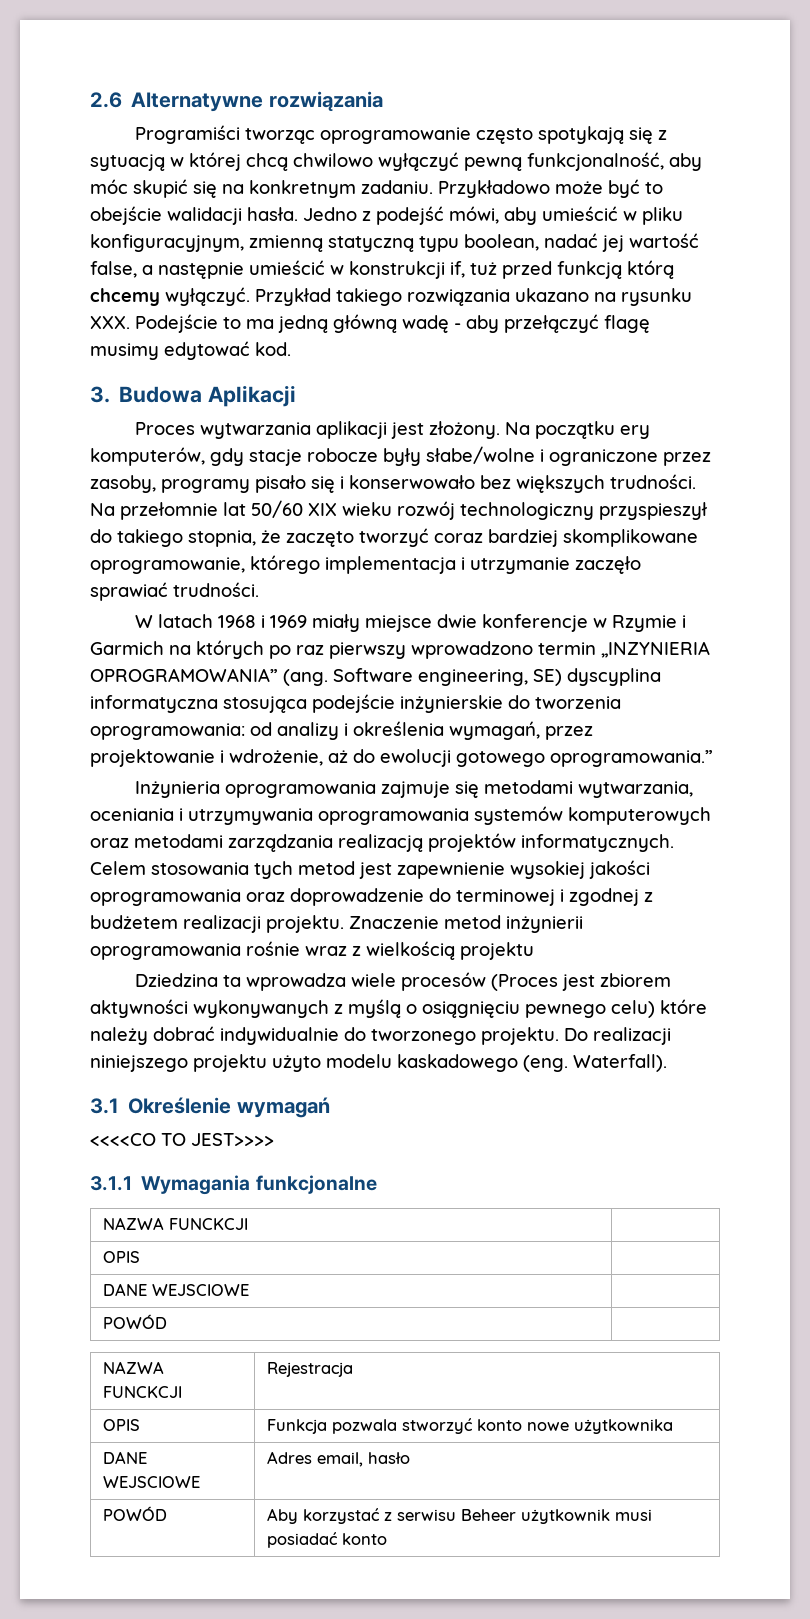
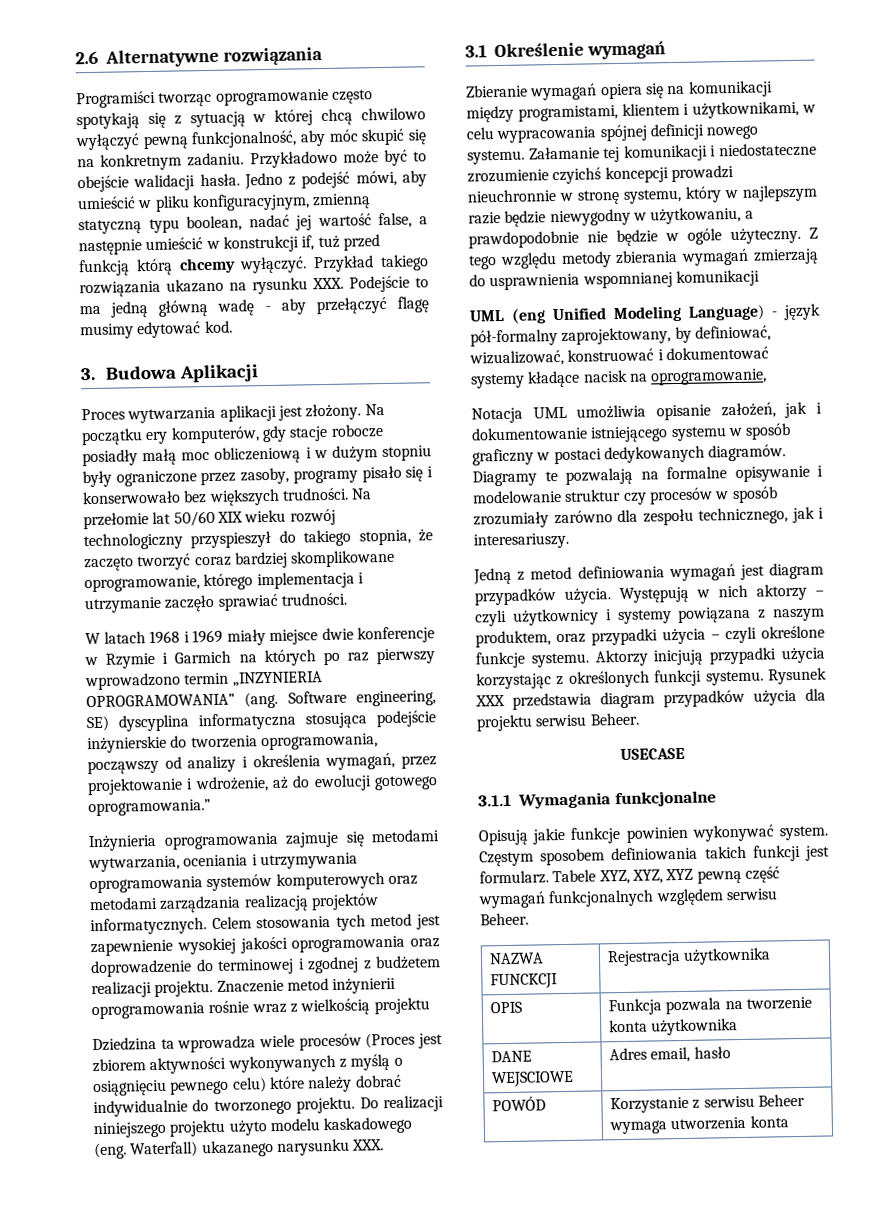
[383,446,544,466] były słabe/wolne i -> [82,445,432,467] [82,470,112,488] posiadły małą moc obliczeniową i w dużym stopniu były
[120,502,218,520] przełomnie -> [83,512,149,530] przełomie
[90,723,245,740] oprogramowania: -> [260,733,378,751] [87,759,159,775] oprogramowania, począwszy
[573,1054,667,1072] Waterfall). -> [130,1138,385,1158] Waterfall) ukazanego narysunku XXX.
[90,1133,274,1146] [90,1175,377,1195] [103,1217,249,1230] [103,1251,141,1263] [103,1283,250,1296] [103,1314,168,1329] <<<<CO TO JEST>>>> // 3.1.1 Wymagania funkcjonalne // NAZWA FUNCKCJI | // OPIS | // DANE WEJSCIOWE | // POWÓD | -> [466,80,773,101] [466,100,816,123] [466,123,759,144] [467,142,817,165] [467,164,734,185] [467,184,818,205] [468,206,754,227] [468,227,818,249] [468,248,819,270] [469,269,760,291] [469,303,821,324] [470,325,771,347] [469,346,769,367] [470,368,768,389] [471,401,822,424] [471,423,792,443] [472,444,787,466] [472,465,823,487] [472,486,778,505] [473,506,824,529] [473,532,569,550] [473,562,824,585] [474,583,824,606] [475,606,825,627] [475,625,825,648] [475,647,825,669] [476,667,827,690] [475,688,826,710] [476,712,640,732] [619,747,685,761] [478,790,717,809] [478,824,828,846] [479,844,830,867] [479,866,780,885] [478,888,778,909] [480,912,529,926] Zbieranie wymagań opiera się na komunikacji między programistami, klientem i użytkownikami, w celu wypracowania spójnej definicji nowego systemu. Załamanie tej komunikacji i niedostateczne zrozumienie czyichś koncepcji prowadzi nieuchronnie w stronę systemu, który w najlepszym razie będzie niewygodny w użytkowaniu, a prawdopodobnie nie będzie w ogóle użyteczny. Z tego względu metody zbierania wymagań zmierzają do usprawnienia wspomnianej komunikacji // UML (eng Unified Modeling Language) - język pół-formalny zaprojektowany, by definiować, wizualizować, konstruować i dokumentować systemy kładące nacisk na oprogramowanie, // Notacja UML umożliwia opisanie założeń, jak i dokumentowanie istniejącego systemu w sposób graficzny w postaci dedykowanych diagramów. Diagramy te pozwalają na formalne opisywanie i modelowanie struktur czy procesów w sposób zrozumiały zarówno dla zespołu technicznego, jak i interesariuszy. // Jedną z metod definiowania wymagań jest diagram przypadków użycia. Występują w nich aktorzy – czyli użytkownicy i systemy powiązana z naszym produktem, oraz przypadki użycia – czyli określone funkcje systemu. Aktorzy inicjują przypadki użycia korzystając z określonych funkcji systemu. Rysunek XXX przedstawia diagram przypadków użycia dla projektu serwisu Beheer. // USECASE // 3.1.1 Wymagania funkcjonalne // Opisują jakie funkcje powinien wykonywać system. Częstym sposobem definiowania takich funkcji jest formularz. Tabele XYZ, XYZ, XYZ pewną część wymagań funkcjonalnych względem serwisu Beheer.
(354, 1369) none -> [683,947,772,965] użytkownika
[402,1418,570,1434] stworzyć konto nowe -> [724,996,812,1010] [608,1019,648,1033] na tworzenie konta
[267,1508,381,1524] Aby korzystać -> [609,1096,689,1114] Korzystanie
[521,1509,653,1524] [267,1532,388,1548] użytkownik musi posiadać konto -> [608,1115,789,1135] wymaga utworzenia konta

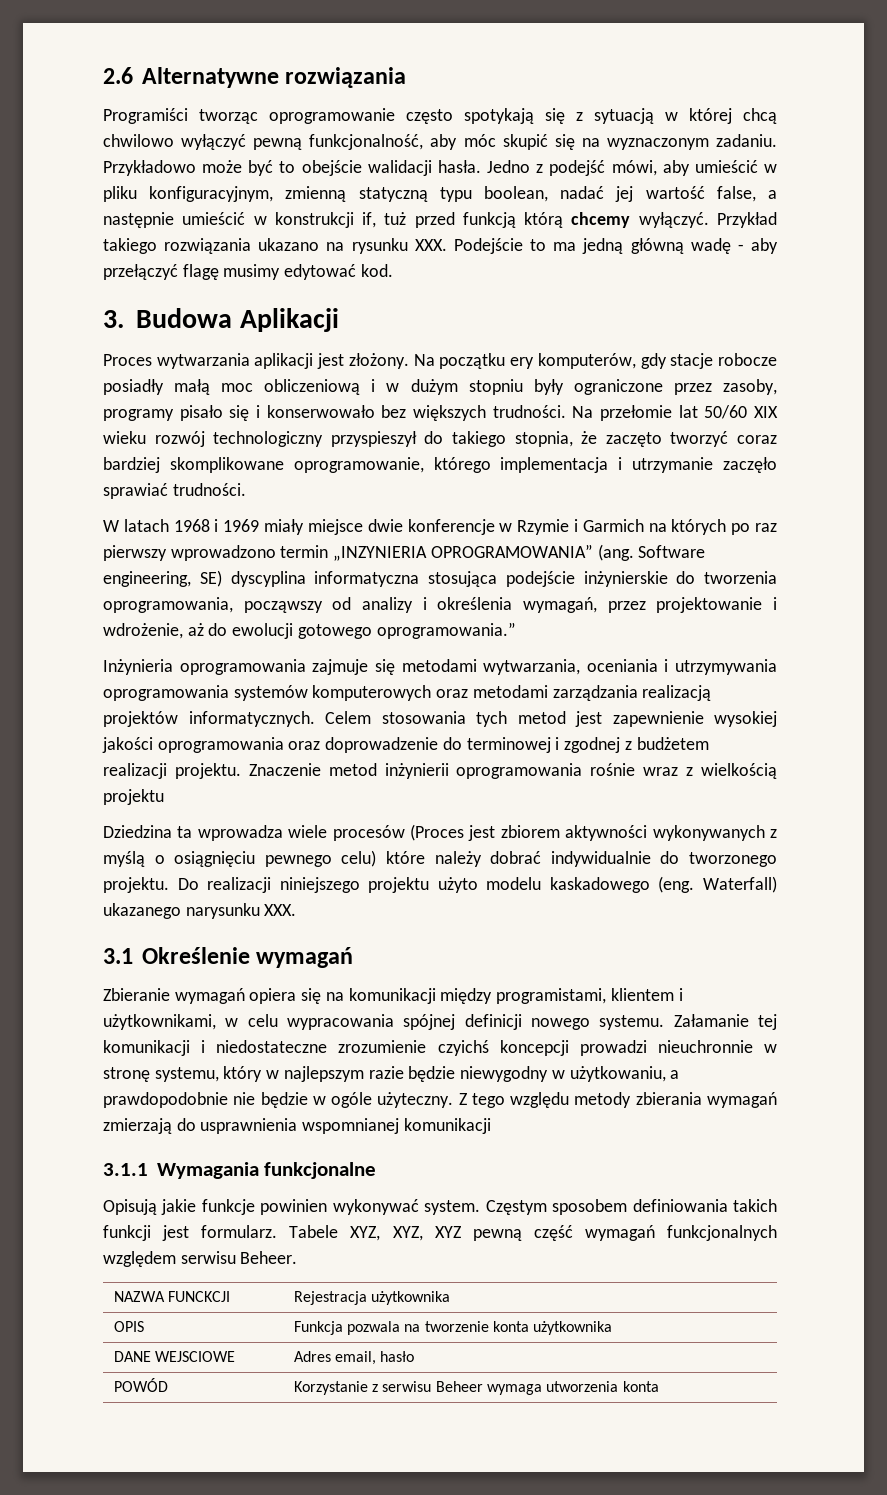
[100,153,183,171] konkretnym -> [606,138,709,150] wyznaczonym
[469,303,821,324] [470,325,771,347] [469,346,769,367] [470,368,768,389] [471,401,822,424] [471,423,792,443] [472,444,787,466] [472,465,823,487] [472,486,778,505] [473,506,824,529] [473,532,569,550] [473,562,824,585] [474,583,824,606] [475,606,825,627] [475,625,825,648] [475,647,825,669] [476,667,827,690] [475,688,826,710] [476,712,640,732] [619,747,685,761] // UML (eng Unified Modeling Language) - język pół-formalny zaprojektowany, by definiować, wizualizować, konstruować i dokumentować systemy kładące nacisk na oprogramowanie, // Notacja UML umożliwia opisanie założeń, jak i dokumentowanie istniejącego systemu w sposób graficzny w postaci dedykowanych diagramów. Diagramy te pozwalają na formalne opisywanie i modelowanie struktur czy procesów w sposób zrozumiały zarówno dla zespołu technicznego, jak i interesariuszy. // Jedną z metod definiowania wymagań jest diagram przypadków użycia. Występują w nich aktorzy – czyli użytkownicy i systemy powiązana z naszym produktem, oraz przypadki użycia – czyli określone funkcje systemu. Aktorzy inicjują przypadki użycia korzystając z określonych funkcji systemu. Rysunek XXX przedstawia diagram przypadków użycia dla projektu serwisu Beheer. // USECASE -> (491, 1126) none

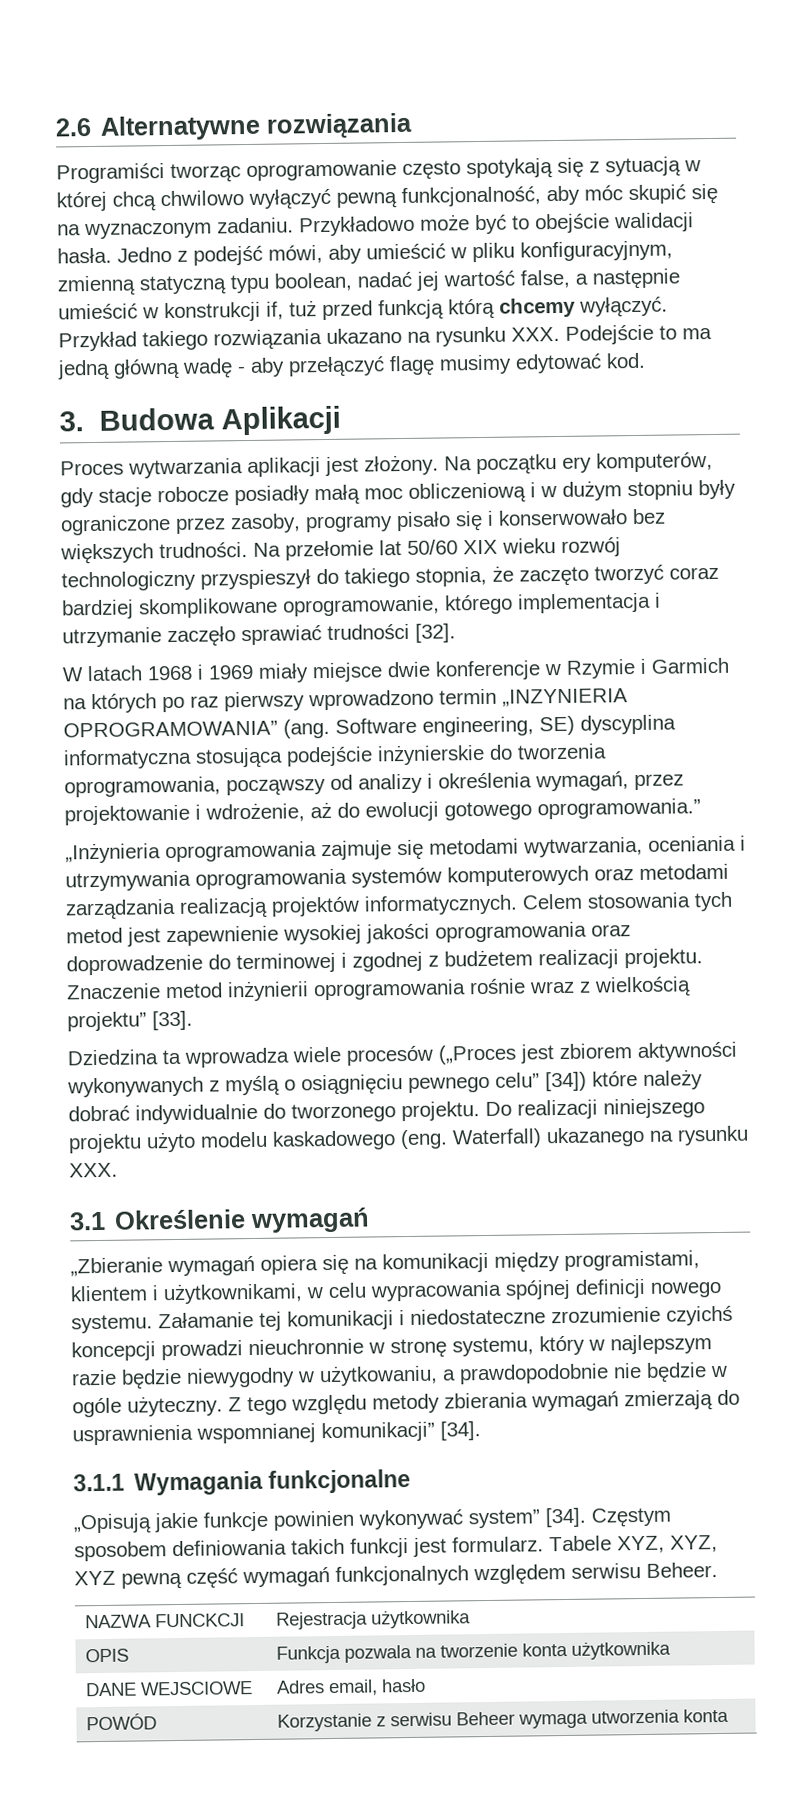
[172,483,246,496] trudności. -> [327,623,456,643] trudności [32].
[103,659,173,675] Inżynieria -> [65,842,161,864] „Inżynieria
[103,789,164,805] projektu -> [67,1010,193,1032] projektu” [33].
[410,824,464,841] (Proces -> [438,1044,516,1065] („Proces
[341,850,377,867] celu) -> [495,1071,587,1092] celu” [34])
[185,903,260,919] narysunku -> [649,1125,749,1146] na rysunku
[103,988,170,1001] Zbieranie -> [70,1257,163,1277] „Zbieranie
[403,1118,491,1134] komunikacji -> [321,1421,481,1443] komunikacji” [34].
[103,1199,157,1215] Opisują -> [73,1513,152,1535] „Opisują
[424,1200,481,1215] system. -> [468,1507,586,1529] system” [34].

